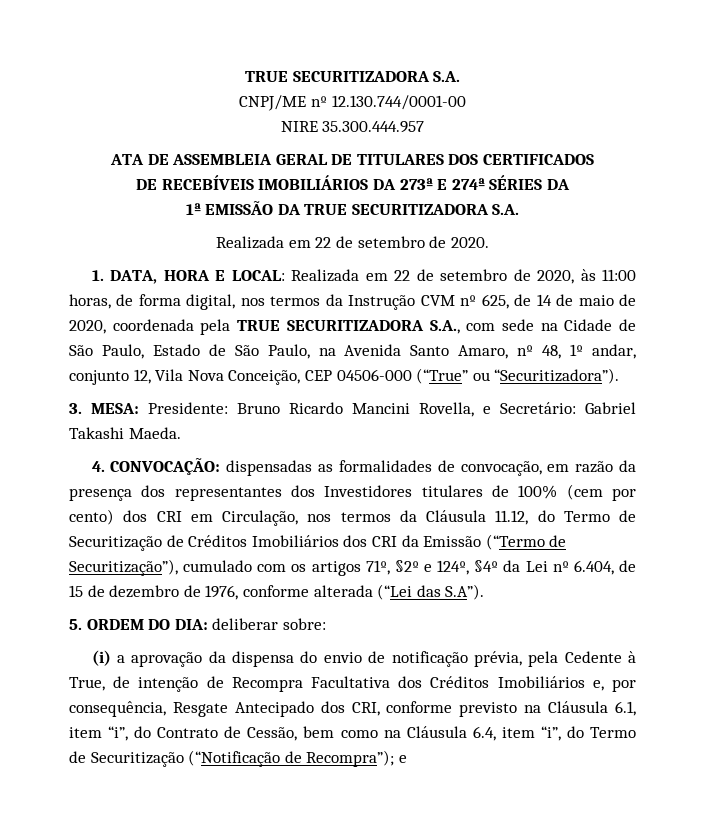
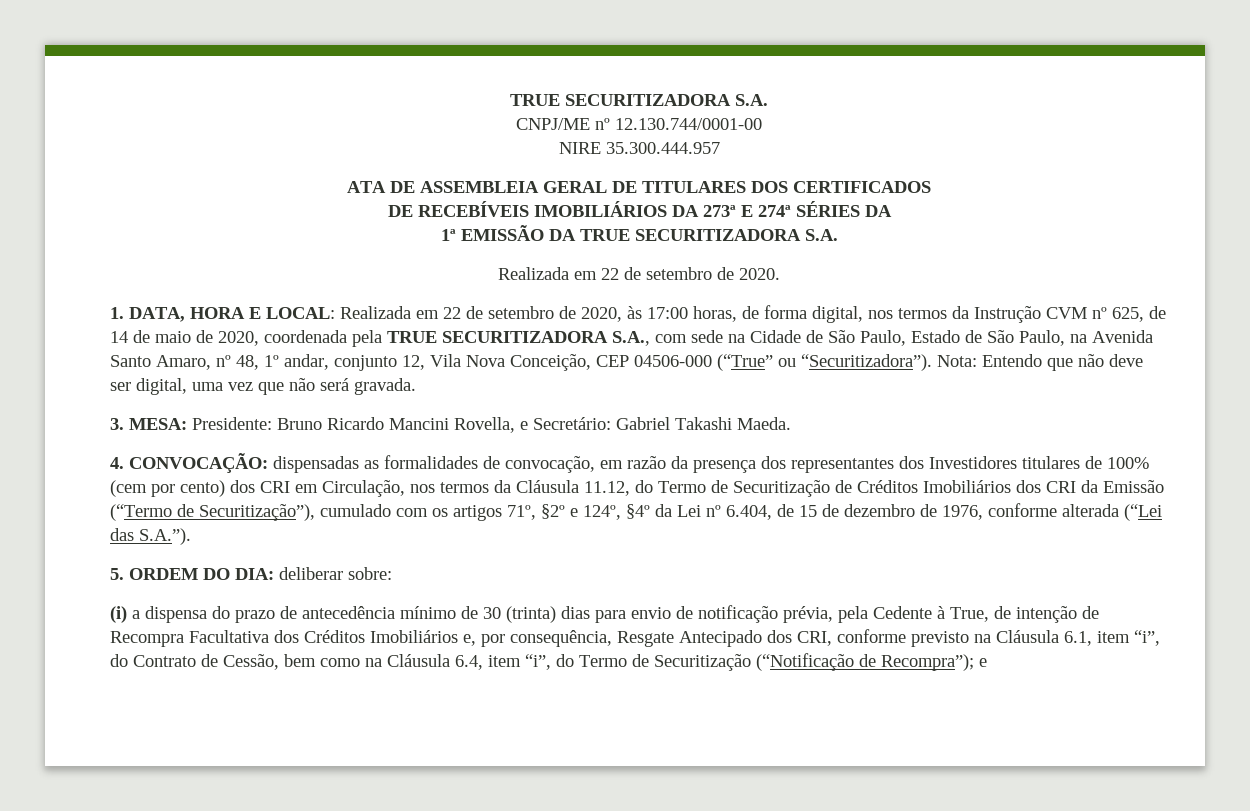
[602,269,636,281] 11:00 -> [647,307,688,319] 17:00
(620, 376) none -> [937,354,1143,371] [110,378,416,395] Nota: Entendo que não deve ser digital, uma vez que não será gravada.
[445,584,485,600] S.A”). -> [139,528,191,545] S.A.”).
[131,651,318,667] aprovação da dispensa do -> [145,606,626,623] dispensa do prazo de antecedência mínimo de 30 (trinta) dias para

